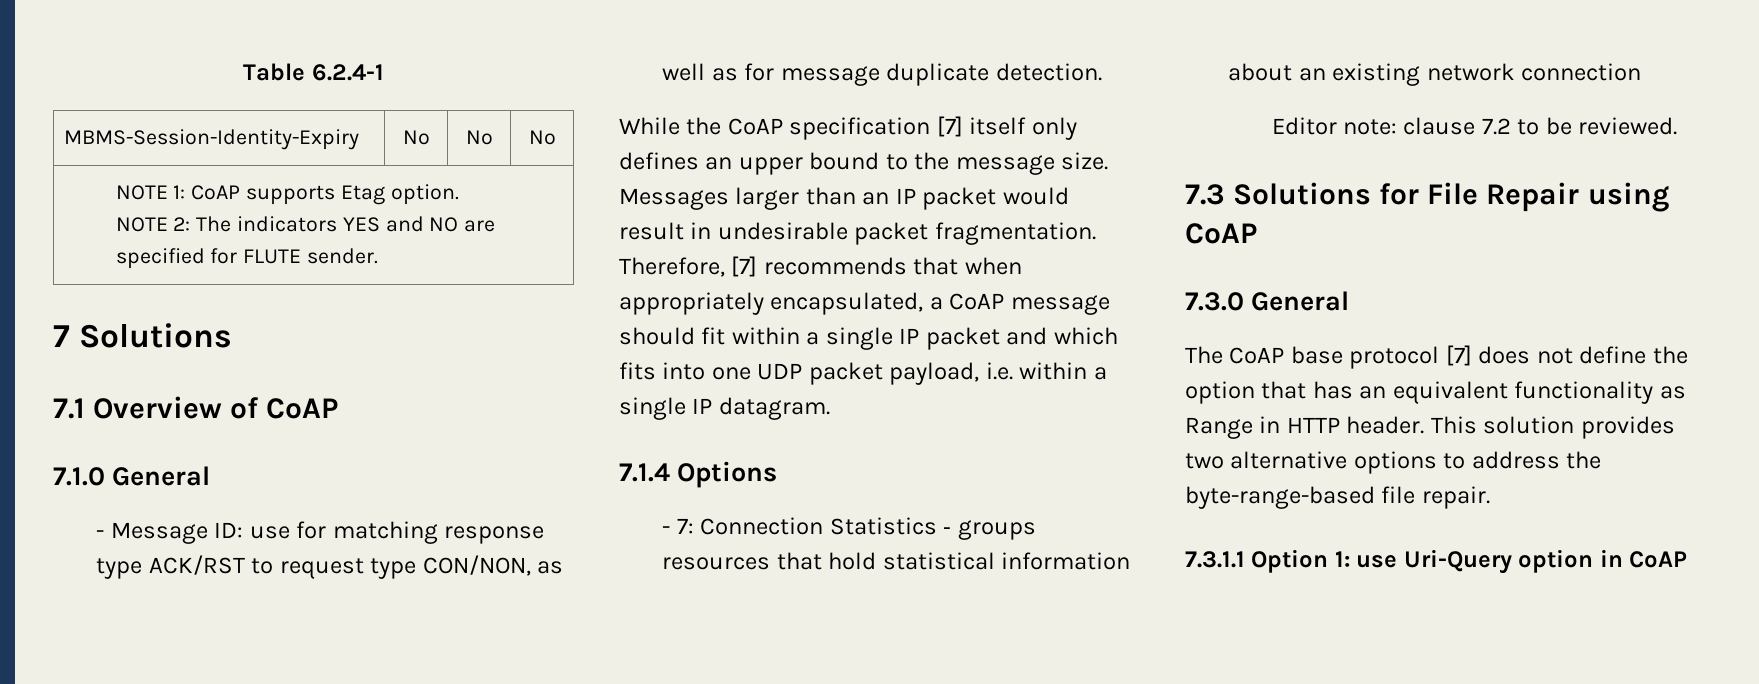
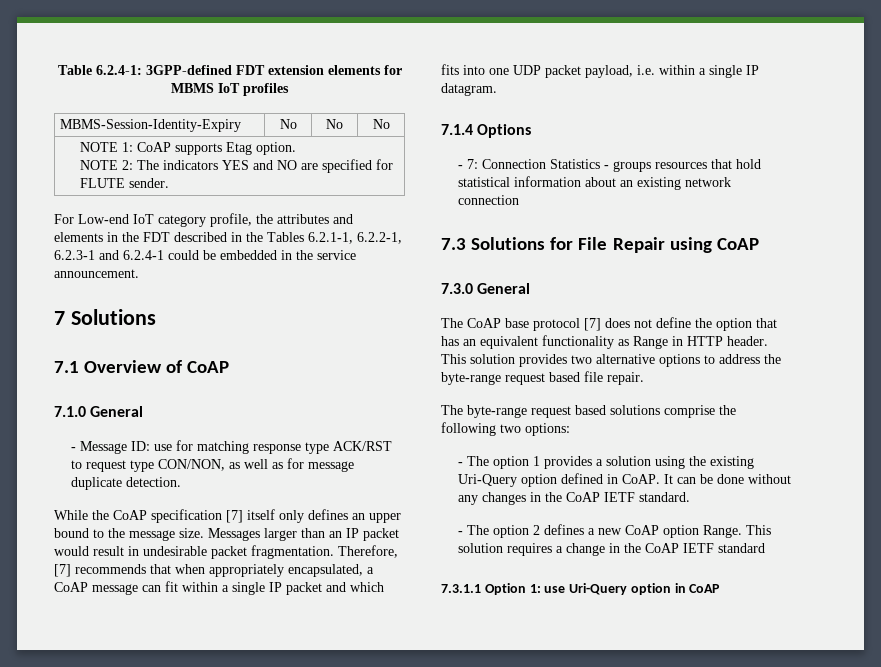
[311,64,384,81] 6.2.4-1 -> [95,65,402,75] [171,83,289,96] 6.2.4-1: 3GPP-defined FDT extension elements for MBMS IoT profiles
(378, 256) none -> [54,213,353,227] [54,232,402,244] [54,250,356,260] [54,269,139,278] // For Low-end IoT category profile, the attributes and elements in the FDT described in the Tables 6.2.1-1, 6.2.2-1, 6.2.3-1 and 6.2.4-1 could be embedded in the service announcement.
[619,327,695,345] should -> [142,585,161,592] can
[1271,117,1678,135] // Editor note: clause 7.2 to be reviewed. -> (520, 200) none
[1185,486,1375,509] byte-range-based -> [441,372,580,385] byte-range request based
(1490, 497) none -> [441,405,736,418] [441,422,570,436] [458,456,755,469] [458,473,792,487] [458,492,691,505] [458,524,772,538] [458,543,766,556] // The byte-range request based solutions comprise the following two options: // - The option 1 provides a solution using the existing Uri-Query option defined in CoAP. It can be done without any changes in the CoAP IETF standard. // - The option 2 defines a new CoAP option Range. This solution requires a change in the CoAP IETF standard

